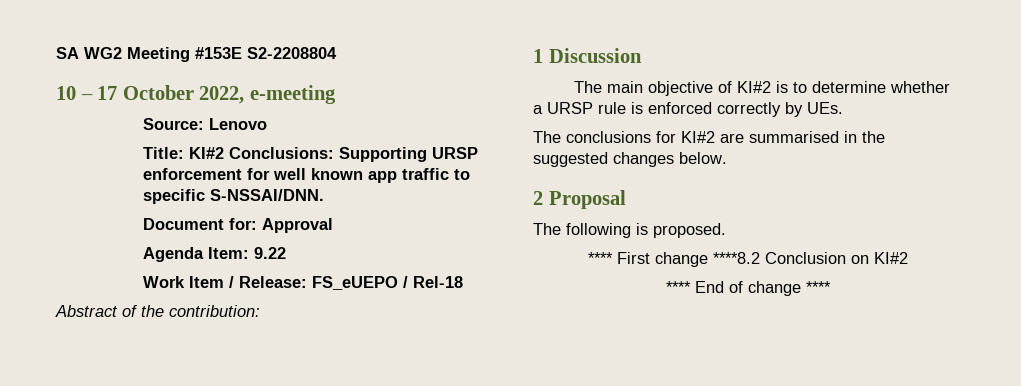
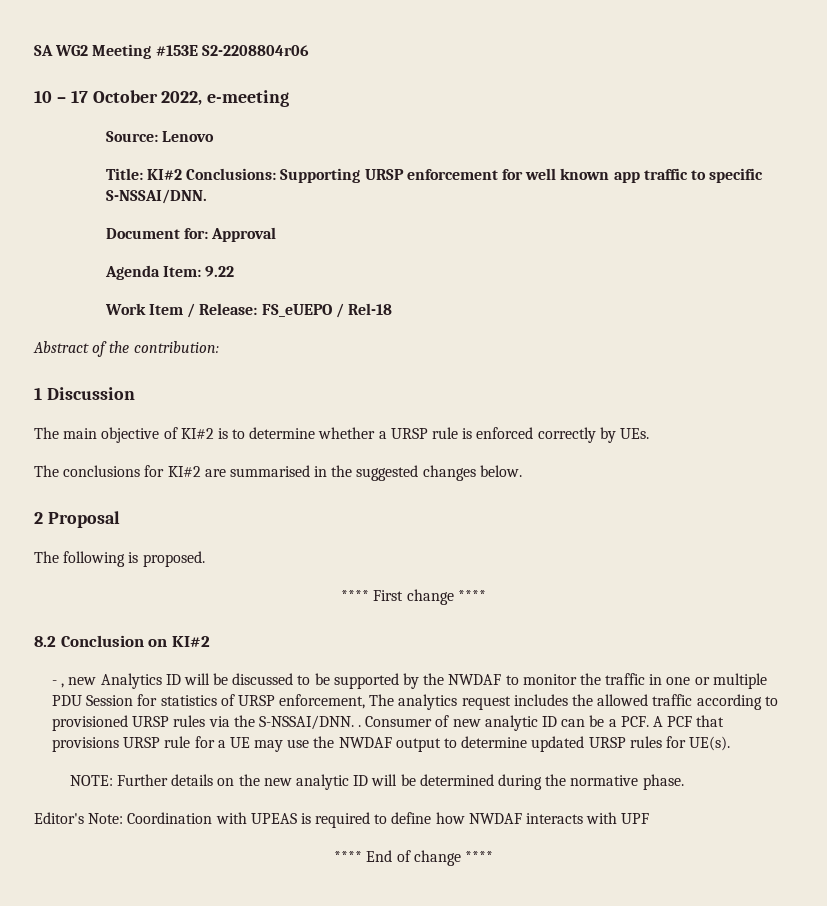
[247,47,337,59] S2-2208804 -> [201,45,309,56] S2-2208804r06
[712,252,760,264] ****8.2 -> [457,590,486,601] [34,636,56,647] **** // 8.2
(908, 258) none -> [51,673,767,689] [51,694,778,710] [51,715,725,731] [51,736,731,752] [69,774,684,790] [34,812,650,828] // - , new Analytics ID will be discussed to be supported by the NWDAF to monitor the traffic in one or multiple PDU Session for statistics of URSP enforcement, The analytics request includes the allowed traffic according to provisioned URSP rules via the S-NSSAI/DNN. . Consumer of new analytic ID can be a PCF. A PCF that provisions URSP rule for a UE may use the NWDAF output to determine updated URSP rules for UE(s). // NOTE: Further details on the new analytic ID will be determined during the normative phase. // Editor's Note: Coordination with UPEAS is required to define how NWDAF interacts with UPF

